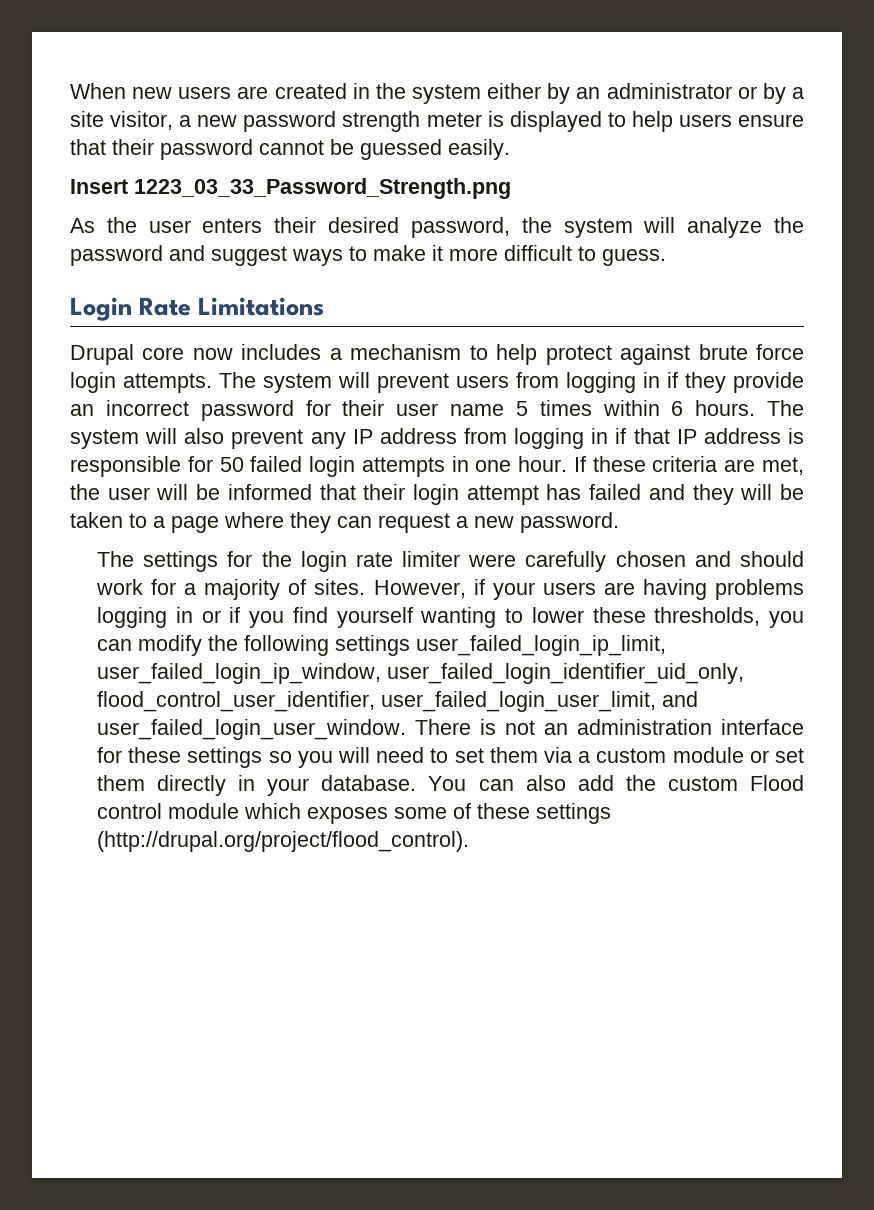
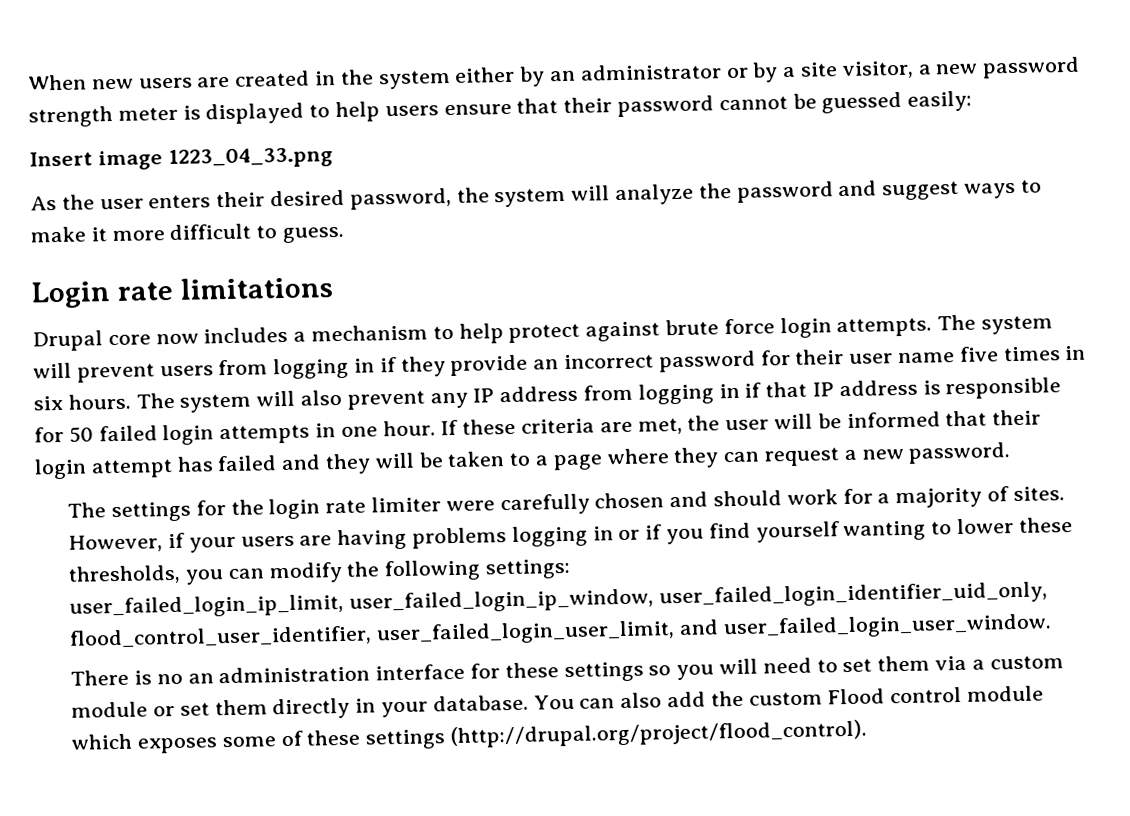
[448,139,510,160] easily. -> [907,90,973,112] easily:
[134,178,511,199] 1223_03_33_Password_Strength.png -> [97,147,333,171] image 1223_04_33.png
[139,297,325,316] Rate Limitations -> [116,276,333,301] rate limitations
[515,400,684,416] 5 times within 6 -> [958,345,1087,362] [33,395,63,411] five times in six
[335,635,411,656] settings -> [484,558,571,580] settings: //
(407, 729) none -> (1052, 626) //
[505,720,536,735] not -> [156,673,183,685] no

